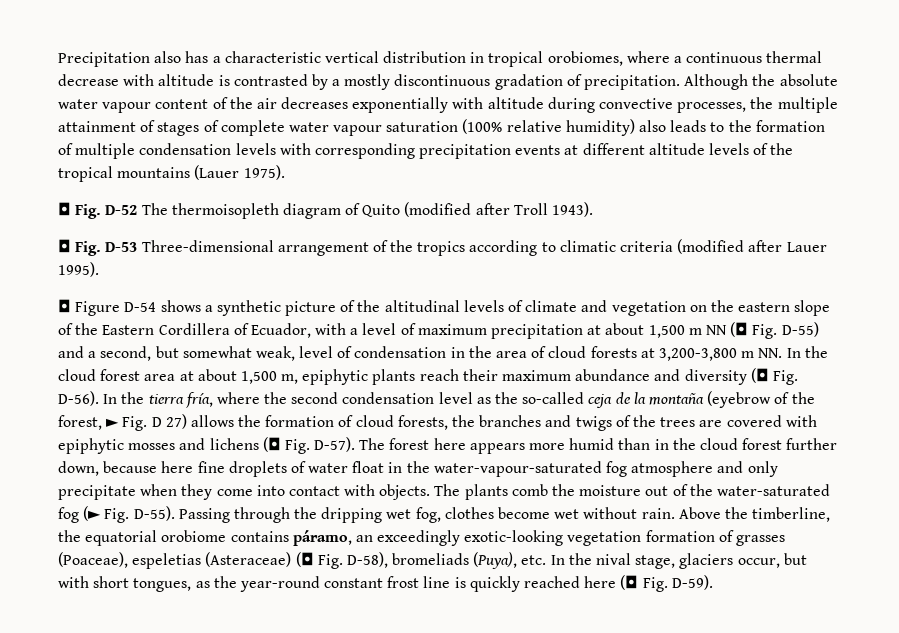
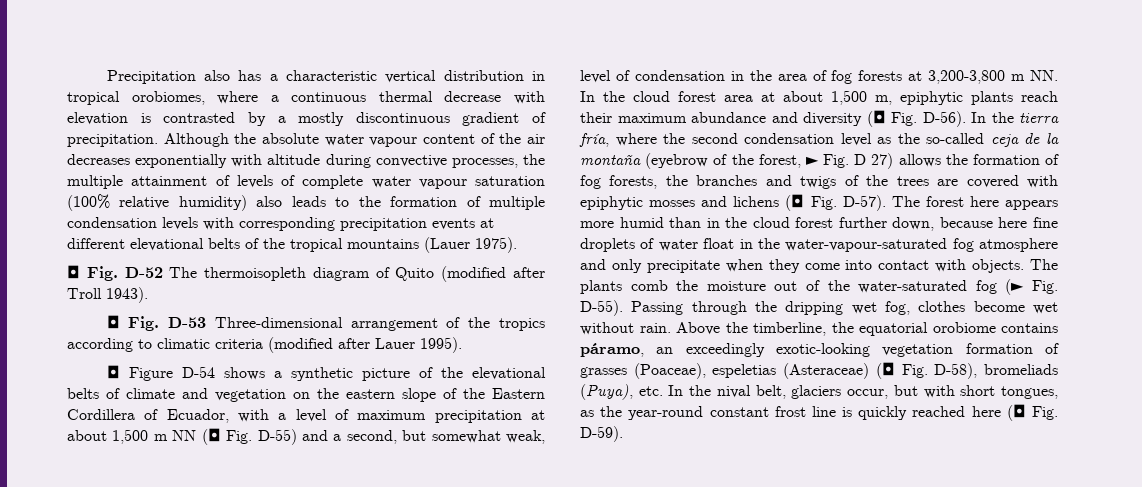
[158,74,215,86] altitude -> [67,112,128,125] elevation
[494,74,563,90] gradation -> [462,112,520,126] gradient
[157,122,200,136] stages -> [236,175,273,188] levels
[648,143,750,155] altitude levels -> [130,238,240,251] elevational belts
[384,300,504,312] altitudinal levels -> [472,367,546,380] [67,388,99,399] elevational belts
[548,346,587,358] cloud -> [831,70,853,84] fog
[355,415,394,427] cloud -> [580,175,601,189] fog
[635,555,676,569] stage, -> [755,385,786,399] belt,

